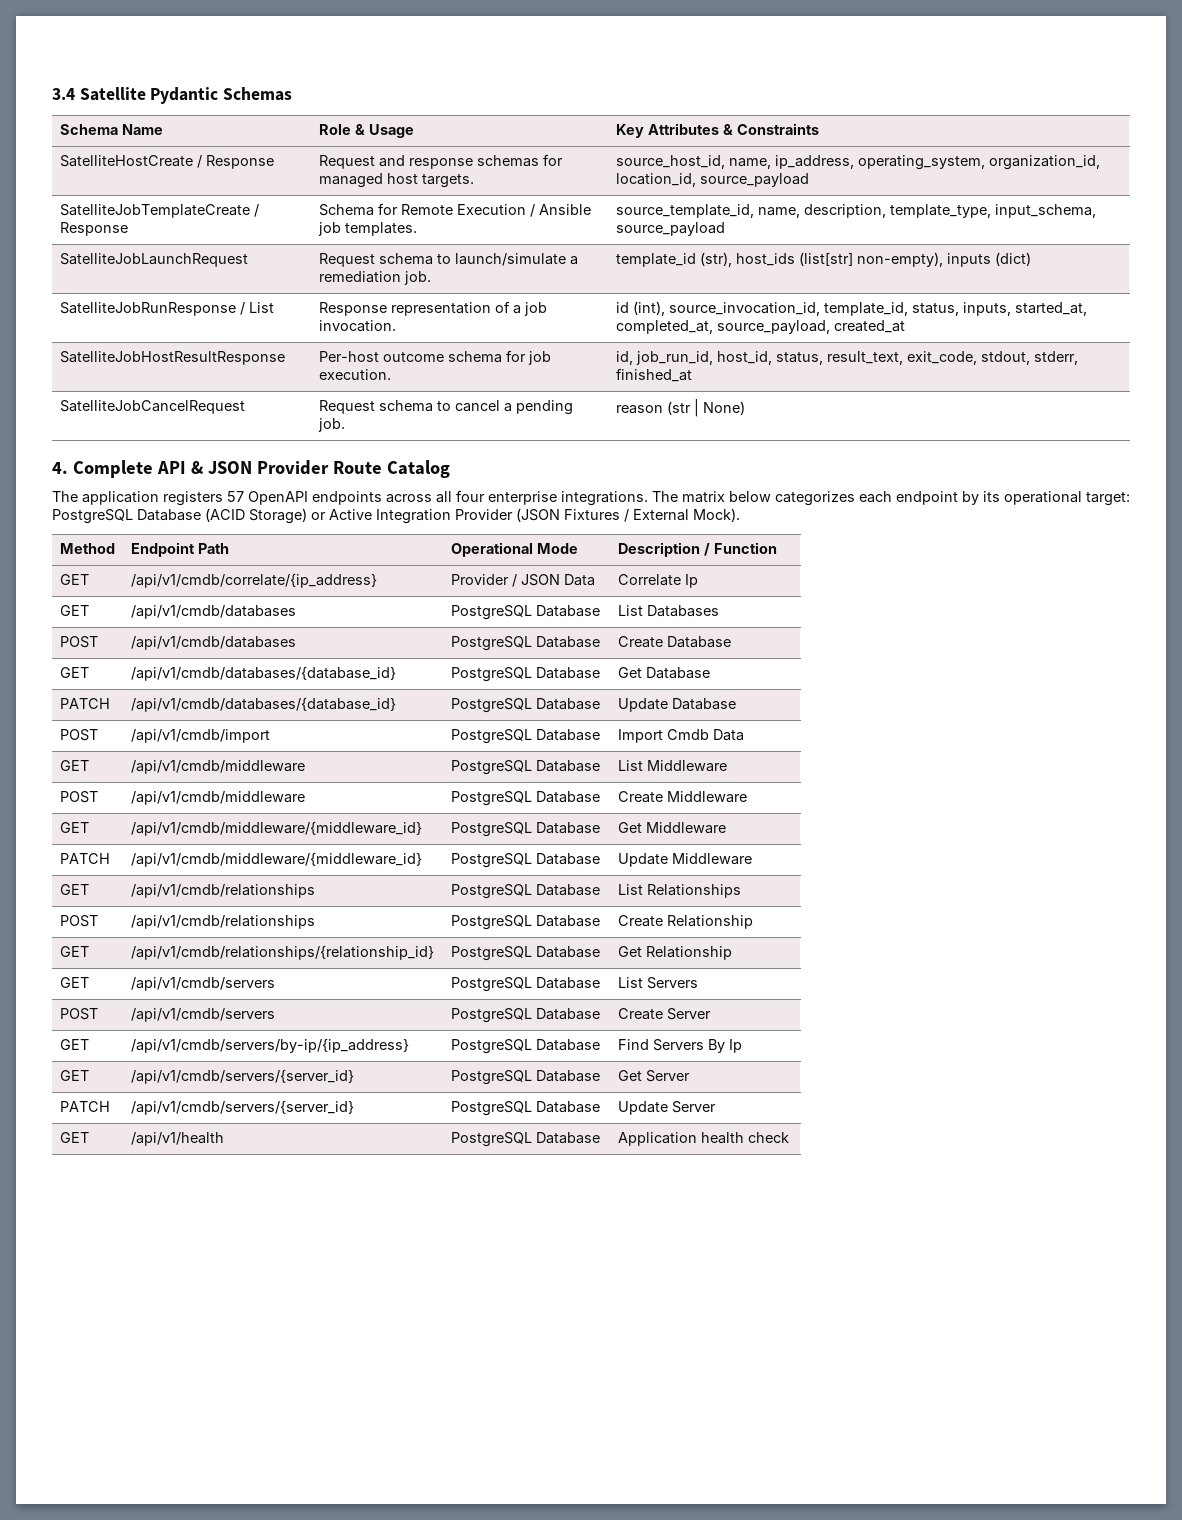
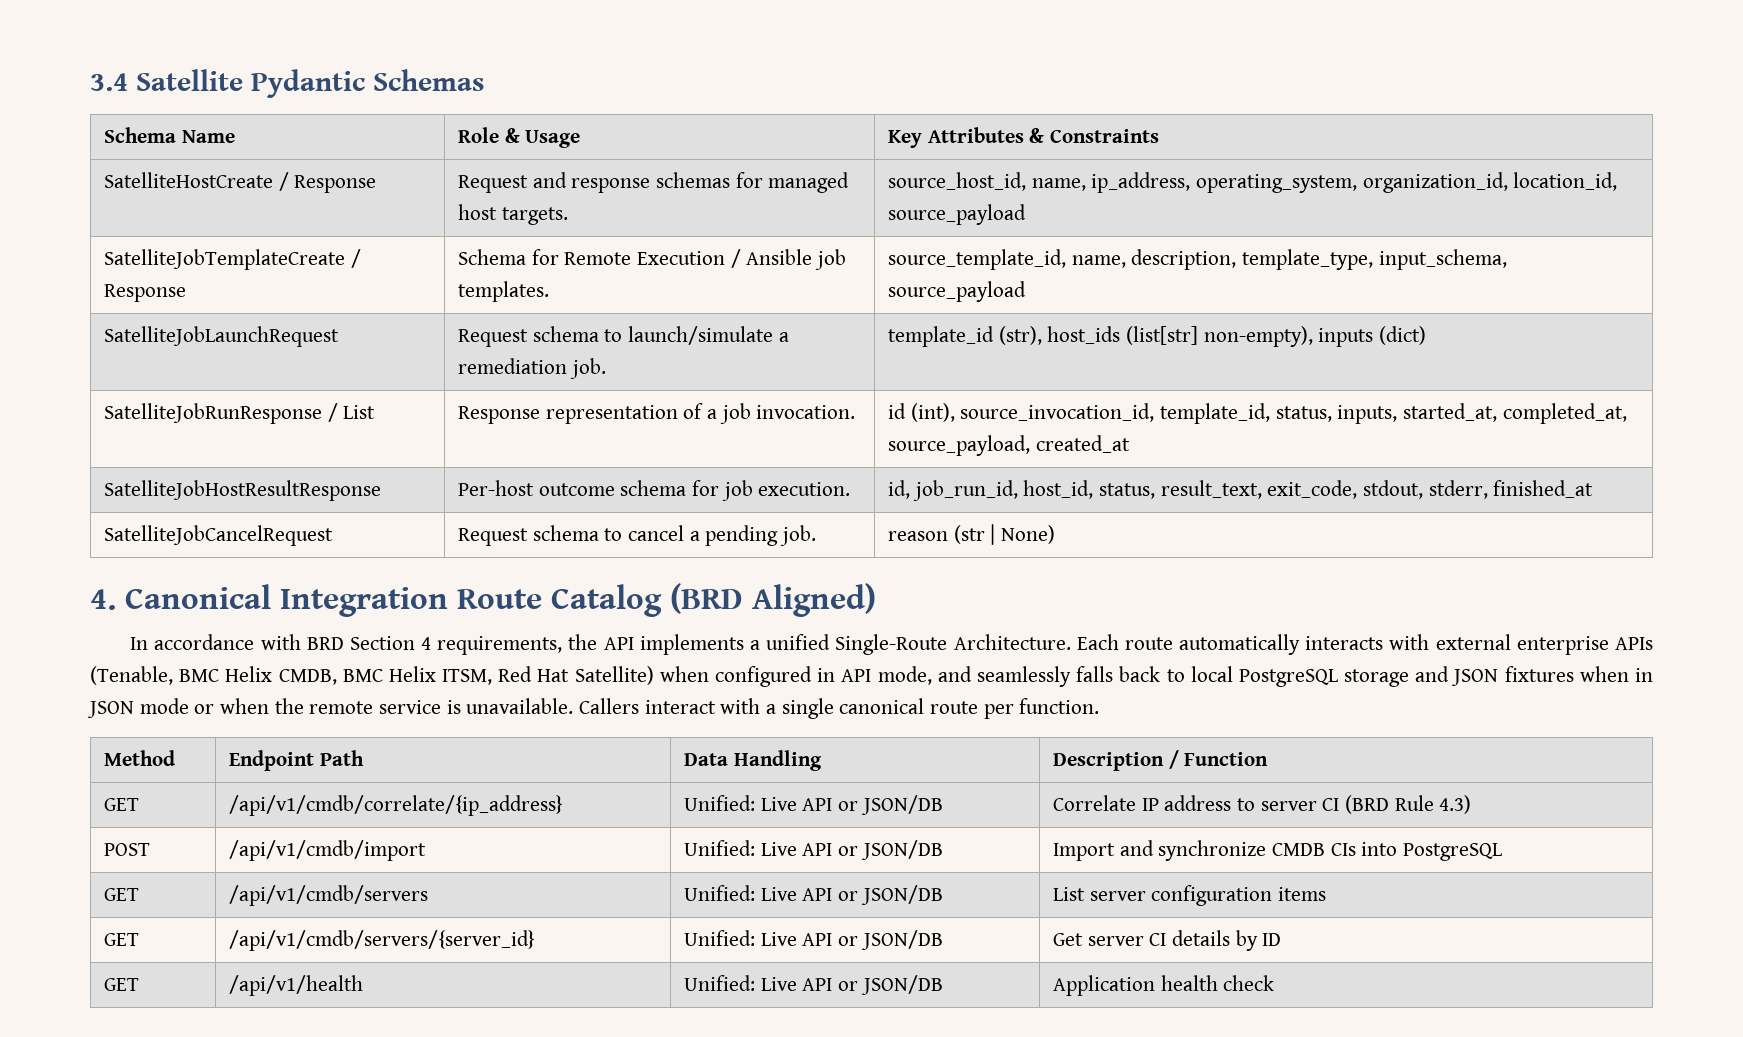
[72,460,450,478] [52,490,1130,506] [52,508,740,524] Complete API & JSON Provider Route Catalog // The application registers 57 OpenAPI endpoints across all four enterprise integrations. The matrix below categorizes each endpoint by its operational target: PostgreSQL Database (ACID Storage) or Active Integration Provider (JSON Fixtures / External Mock). -> [125,583,876,617] [130,634,1653,655] [90,666,1654,687] [87,698,1100,719] Canonical Integration Route Catalog (BRD Aligned) // In accordance with BRD Section 4 requirements, the API implements a unified Single-Route Architecture. Each route automatically interacts with external enterprise APIs (Tenable, BMC Helix CMDB, BMC Helix ITSM, Red Hat Satellite) when configured in API mode, and seamlessly falls back to local PostgreSQL storage and JSON fixtures when in JSON mode or when the remote service is unavailable. Callers interact with a single canonical route per function.
[450,542,578,557] Operational Mode -> [683,750,822,771] Data Handling
[450,574,595,587] [617,574,698,588] [59,605,89,616] [130,605,296,619] [450,605,600,620] [617,605,719,617] [59,636,98,648] [130,636,296,650] [450,636,600,651] [617,636,731,648] [59,667,89,678] [130,666,396,681] [450,667,600,682] [617,667,710,679] [59,698,110,709] [130,697,396,712] [450,698,600,713] [617,698,736,712] [59,729,98,741] [130,729,270,743] [450,729,600,744] [617,729,744,743] [59,760,89,771] [130,760,305,774] [450,760,600,775] [617,760,727,772] [59,791,98,803] [130,791,305,805] [450,791,600,806] [617,791,747,803] [59,822,89,833] [130,821,422,836] [450,822,600,837] [617,822,726,834] [59,853,110,864] [130,852,422,867] [450,853,600,868] [617,853,752,867] [59,884,89,895] [130,884,315,898] [450,884,600,899] [617,884,741,898] [59,915,98,927] [130,915,315,929] [450,915,600,930] [617,915,753,929] [59,946,89,957] [130,945,434,960] [450,946,600,961] [617,946,732,960] [59,977,89,988] [130,977,275,991] [450,977,600,992] [617,977,698,989] [59,1008,98,1020] [130,1008,275,1022] [450,1008,600,1023] [617,1008,711,1020] [59,1039,89,1050] [130,1038,409,1053] [450,1039,600,1054] [617,1039,742,1053] [59,1070,89,1081] [130,1069,354,1084] [450,1070,600,1085] [617,1070,690,1082] [59,1101,110,1112] [130,1100,354,1115] [450,1101,600,1116] [617,1101,716,1115] [59,1132,89,1143] [130,1132,224,1146] [450,1132,600,1147] Provider / JSON Data | Correlate Ip // GET | /api/v1/cmdb/databases | PostgreSQL Database | List Databases // POST | /api/v1/cmdb/databases | PostgreSQL Database | Create Database // GET | /api/v1/cmdb/databases/{database_id} | PostgreSQL Database | Get Database // PATCH | /api/v1/cmdb/databases/{database_id} | PostgreSQL Database | Update Database // POST | /api/v1/cmdb/import | PostgreSQL Database | Import Cmdb Data // GET | /api/v1/cmdb/middleware | PostgreSQL Database | List Middleware // POST | /api/v1/cmdb/middleware | PostgreSQL Database | Create Middleware // GET | /api/v1/cmdb/middleware/{middleware_id} | PostgreSQL Database | Get Middleware // PATCH | /api/v1/cmdb/middleware/{middleware_id} | PostgreSQL Database | Update Middleware // GET | /api/v1/cmdb/relationships | PostgreSQL Database | List Relationships // POST | /api/v1/cmdb/relationships | PostgreSQL Database | Create Relationship // GET | /api/v1/cmdb/relationships/{relationship_id} | PostgreSQL Database | Get Relationship // GET | /api/v1/cmdb/servers | PostgreSQL Database | List Servers // POST | /api/v1/cmdb/servers | PostgreSQL Database | Create Server // GET | /api/v1/cmdb/servers/by-ip/{ip_address} | PostgreSQL Database | Find Servers By Ip // GET | /api/v1/cmdb/servers/{server_id} | PostgreSQL Database | Get Server // PATCH | /api/v1/cmdb/servers/{server_id} | PostgreSQL Database | Update Server // GET | /api/v1/health | PostgreSQL Database -> [683,795,943,815] [1052,795,1472,814] [103,843,150,856] [228,840,426,861] [683,840,943,860] [1052,840,1502,861] [103,888,139,901] [228,885,428,906] [683,885,943,905] [1052,885,1326,906] [103,933,139,946] [228,930,535,951] [683,930,943,950] [1052,930,1282,951] [103,978,139,991] [228,975,363,996] [683,975,943,995] Unified: Live API or JSON/DB | Correlate IP address to server CI (BRD Rule 4.3) // POST | /api/v1/cmdb/import | Unified: Live API or JSON/DB | Import and synchronize CMDB CIs into PostgreSQL // GET | /api/v1/cmdb/servers | Unified: Live API or JSON/DB | List server configuration items // GET | /api/v1/cmdb/servers/{server_id} | Unified: Live API or JSON/DB | Get server CI details by ID // GET | /api/v1/health | Unified: Live API or JSON/DB

